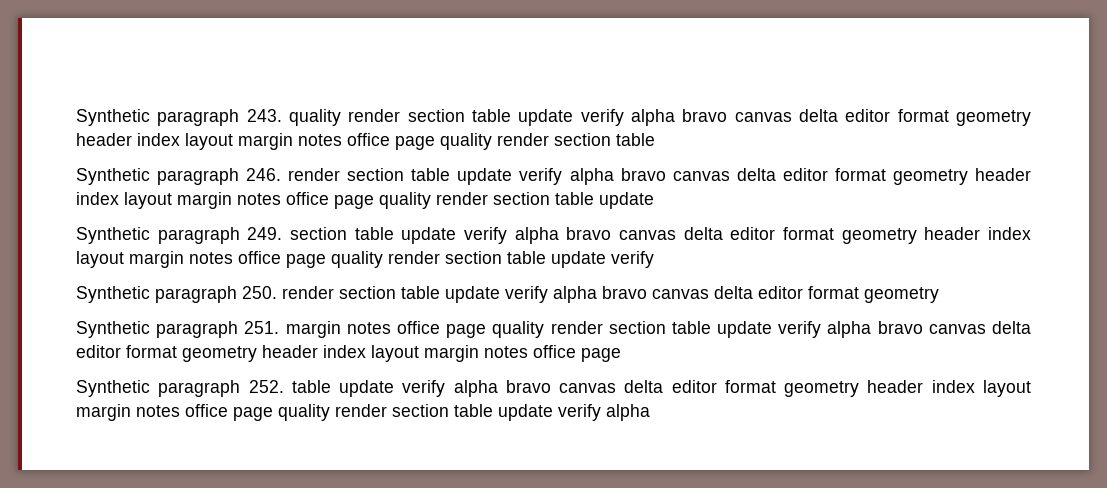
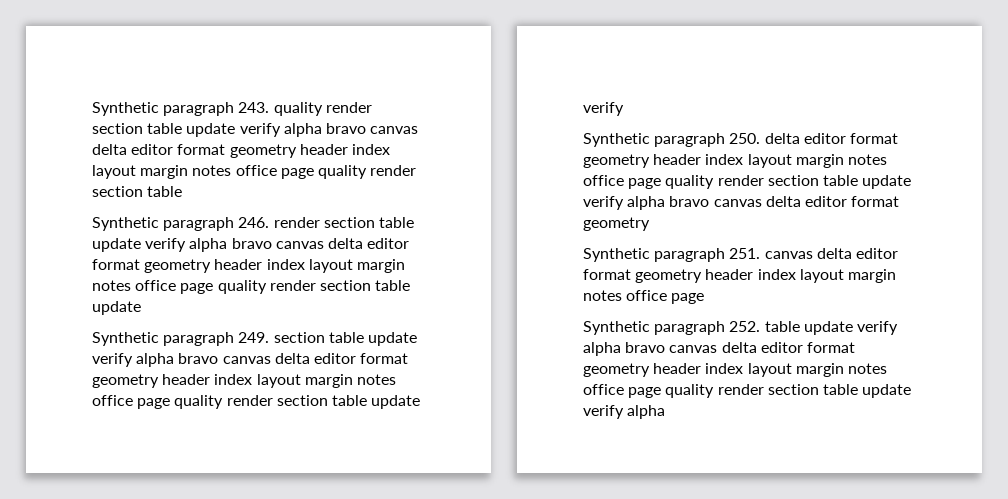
(277, 292) none -> [764,133,898,144] [583,154,887,168] [583,175,715,189] delta editor format geometry header index layout margin notes office page quality
[285,321,923,338] margin notes office page quality render section table update verify alpha bravo -> (761, 253) none

